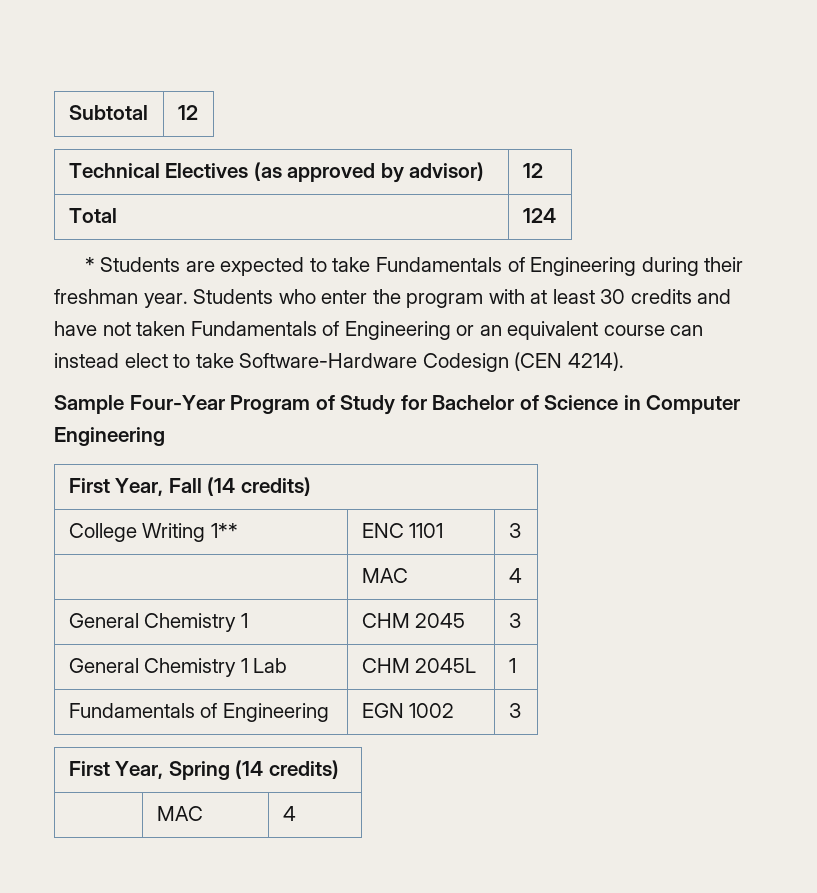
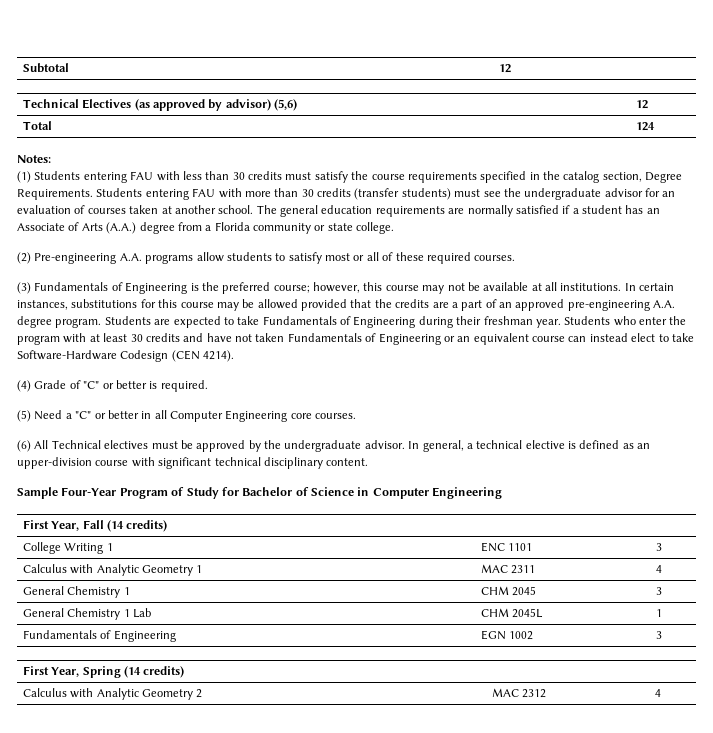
(485, 171) none -> [274,99,298,111] (5,6)
[84,257,95,272] * -> [17,155,51,163] [17,171,683,183] [17,188,676,200] [17,205,660,217] [17,222,395,234] [17,252,516,264] [17,282,675,294] [17,299,676,311] [17,316,102,328] Notes: // (1) Students entering FAU with less than 30 credits must satisfy the course requirements specified in the catalog section, Degree Requirements. Students entering FAU with more than 30 credits (transfer students) must see the undergraduate advisor for an evaluation of courses taken at another school. The general education requirements are normally satisfied if a student has an Associate of Arts (A.A.) degree from a Florida community or state college. // (2) Pre-engineering A.A. programs allow students to satisfy most or all of these required courses. // (3) Fundamentals of Engineering is the preferred course; however, this course may not be available at all institutions. In certain instances, substitutions for this course may be allowed provided that the credits are a part of an approved pre-engineering A.A. degree program.
(624, 361) none -> [17,380,208,392] [17,410,357,422] [17,440,651,452] [17,457,369,469] // (4) Grade of "C" or better is required. // (5) Need a "C" or better in all Computer Engineering core courses. // (6) All Technical electives must be approved by the undergraduate advisor. In general, a technical elective is defined as an upper-division course with significant technical disciplinary content.
[210,523,238,538] 1** -> [106,543,113,551] 1
[361,568,408,583] | MAC -> [22,564,203,576] [480,564,536,574] Calculus with Analytic Geometry 1 | MAC 2311
[156,806,203,821] | MAC -> [22,688,203,700] [491,688,547,698] Calculus with Analytic Geometry 2 | MAC 2312

